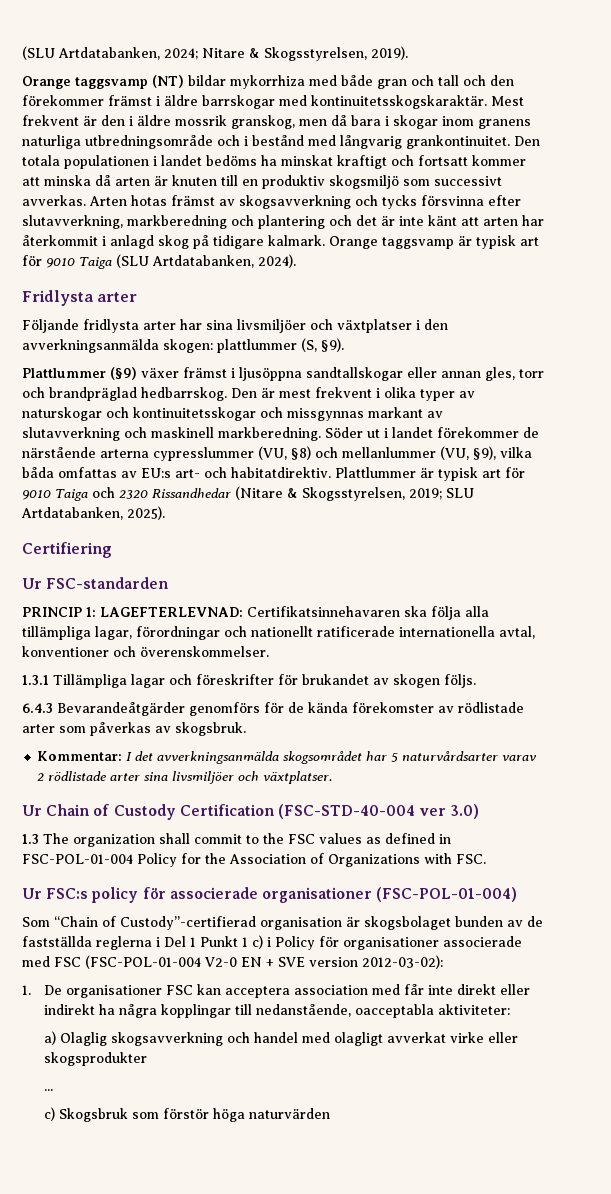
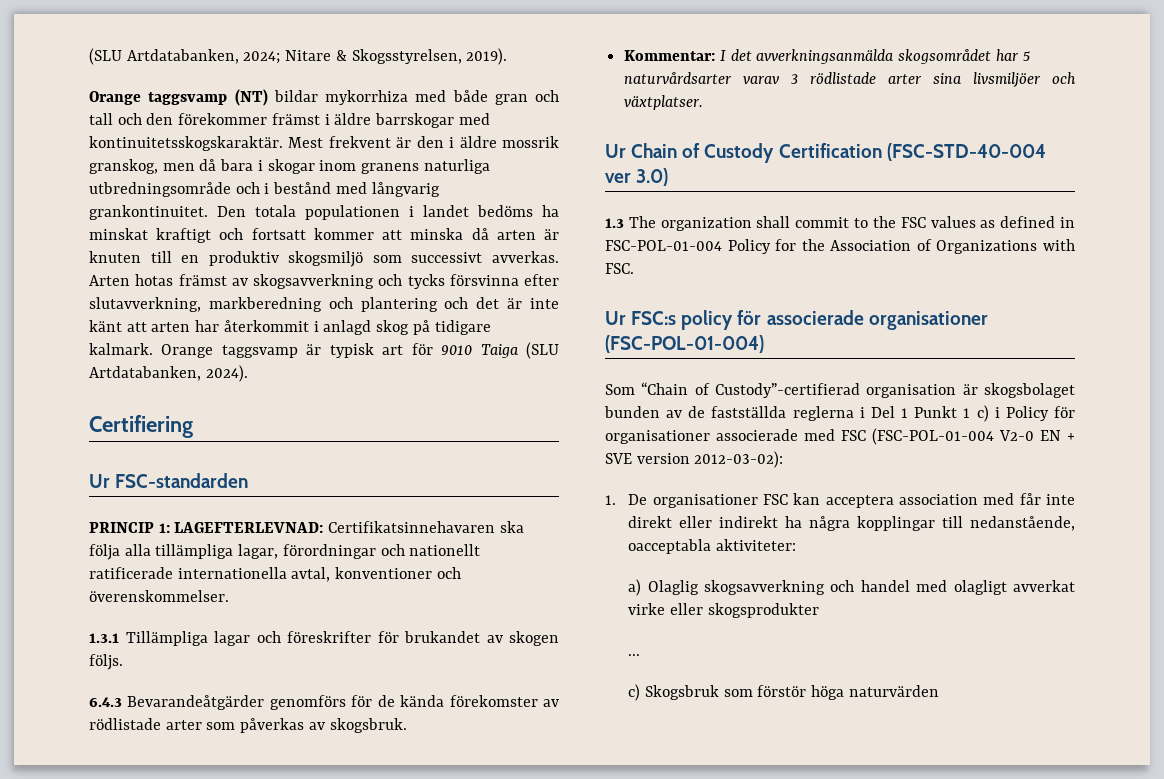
[22,290,138,306] [22,319,448,333] [22,338,344,353] [22,367,544,381] [22,387,475,401] [22,407,443,421] [22,427,539,441] [22,446,532,461] [22,467,525,481] [22,486,474,501] [21,506,165,520] // Fridlysta arter // Följande fridlysta arter har sina livsmiljöer och växtplatser i den avverkningsanmälda skogen: plattlummer (S, §9). // Plattlummer (§9) växer främst i ljusöppna sandtallskogar eller annan gles, torr och brandpräglad hedbarrskog. Den är mest frekvent i olika typer av naturskogar och kontinuitetsskogar och missgynnas markant av slutavverkning och maskinell markberedning. Söder ut i landet förekommer de närstående arterna cypresslummer (VU, §8) och mellanlummer (VU, §9), vilka båda omfattas av EU:s art- och habitatdirektiv. Plattlummer är typisk art för 9010 Taiga och 2320 Rissandhedar (Nitare & Skogsstyrelsen, 2019; SLU Artdatabanken, 2025). -> (248, 373) none
[37,773,45,781] 2 -> [791,74,799,84] 3

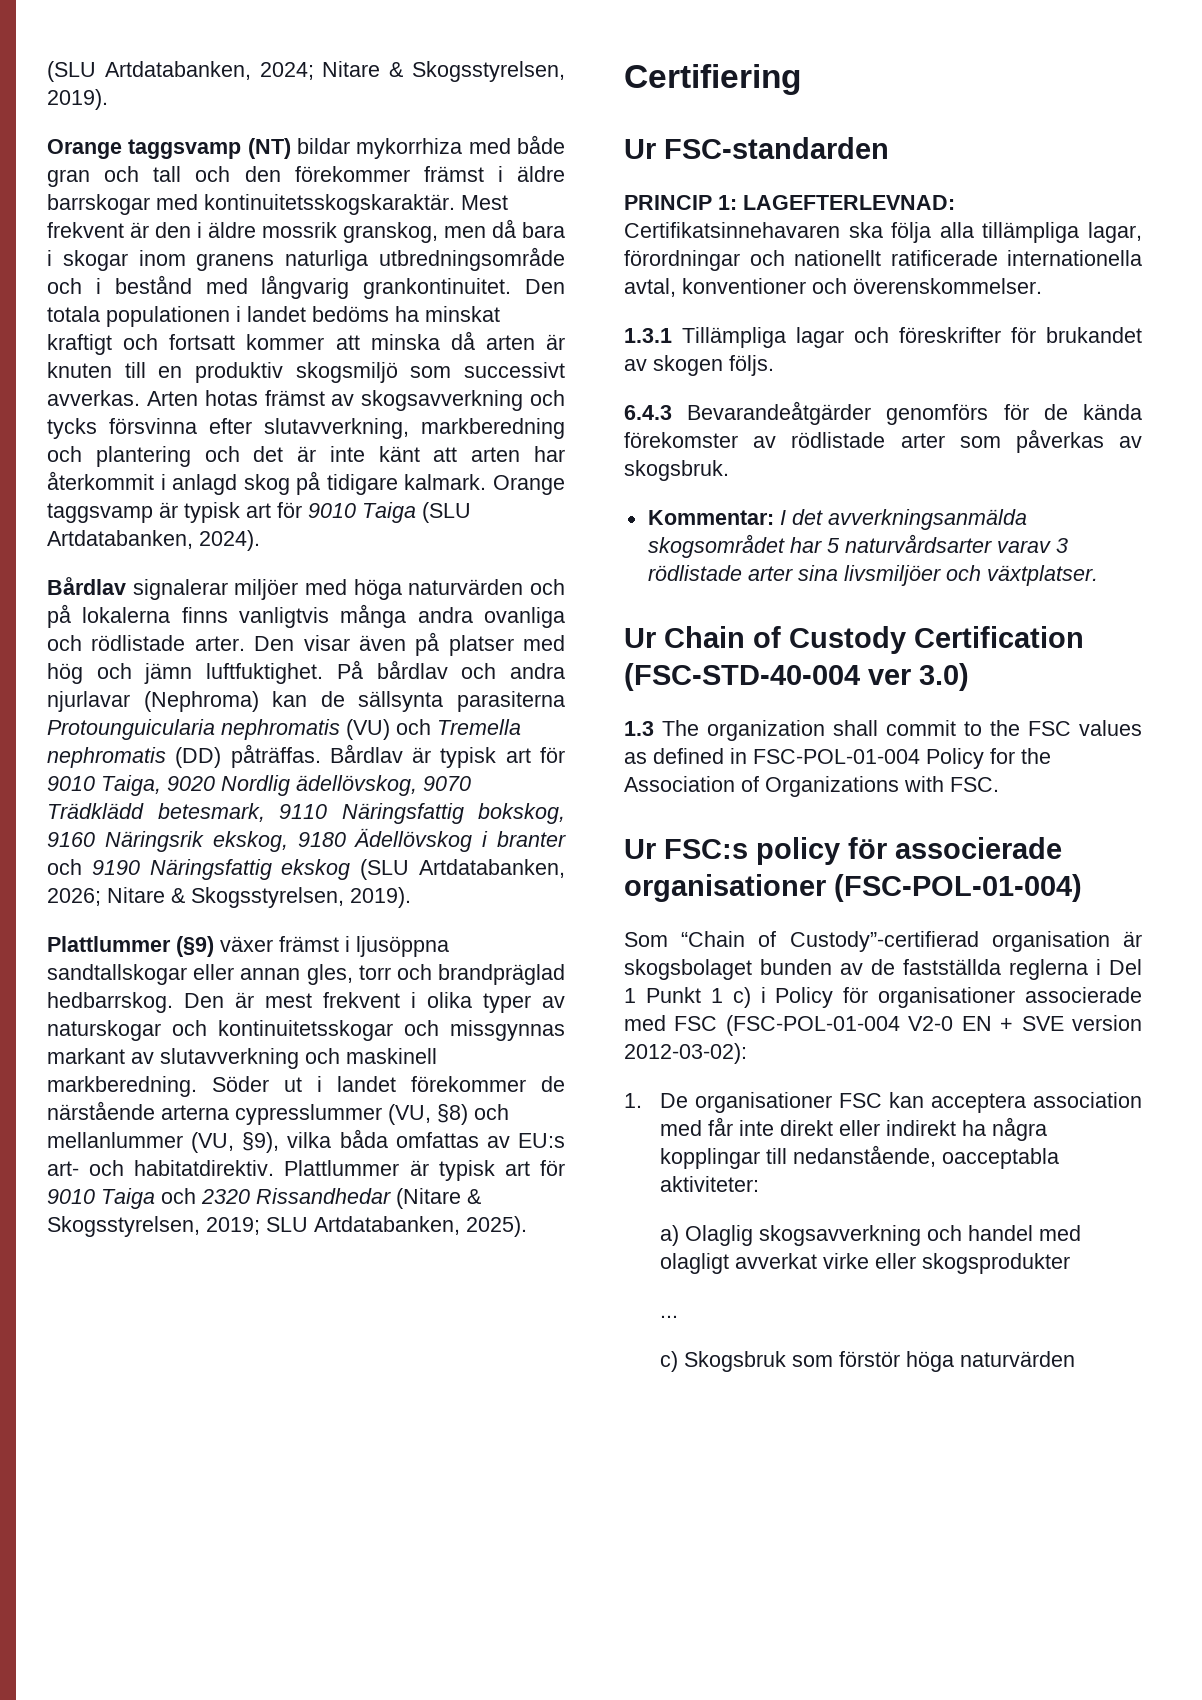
(248, 373) none -> [47,577,565,600] [47,604,565,628] [47,632,565,656] [47,660,565,684] [47,691,565,712] [47,719,521,740] [47,744,565,768] [47,775,471,796] [47,803,565,824] [47,828,566,852] [47,859,565,880] [47,887,411,908] [47,936,449,957] [47,964,565,985] [47,992,565,1013] [47,1020,565,1041] [47,1048,437,1069] [47,1076,565,1097] [47,1101,509,1125] [47,1129,566,1153] [47,1160,566,1181] [47,1188,481,1209] [47,1216,527,1237] // Bårdlav signalerar miljöer med höga naturvärden och på lokalerna finns vanligtvis många andra ovanliga och rödlistade arter. Den visar även på platser med hög och jämn luftfuktighet. På bårdlav och andra njurlavar (Nephroma) kan de sällsynta parasiterna Protounguicularia nephromatis (VU) och Tremella nephromatis (DD) påträffas. Bårdlav är typisk art för 9010 Taiga, 9020 Nordlig ädellövskog, 9070 Trädklädd betesmark, 9110 Näringsfattig bokskog, 9160 Näringsrik ekskog, 9180 Ädellövskog i branter och 9190 Näringsfattig ekskog (SLU Artdatabanken, 2026; Nitare & Skogsstyrelsen, 2019). // Plattlummer (§9) växer främst i ljusöppna sandtallskogar eller annan gles, torr och brandpräglad hedbarrskog. Den är mest frekvent i olika typer av naturskogar och kontinuitetsskogar och missgynnas markant av slutavverkning och maskinell markberedning. Söder ut i landet förekommer de närstående arterna cypresslummer (VU, §8) och mellanlummer (VU, §9), vilka båda omfattas av EU:s art- och habitatdirektiv. Plattlummer är typisk art för 9010 Taiga och 2320 Rissandhedar (Nitare & Skogsstyrelsen, 2019; SLU Artdatabanken, 2025).

